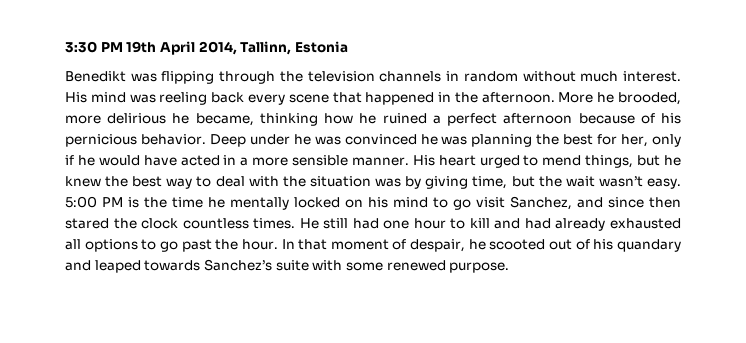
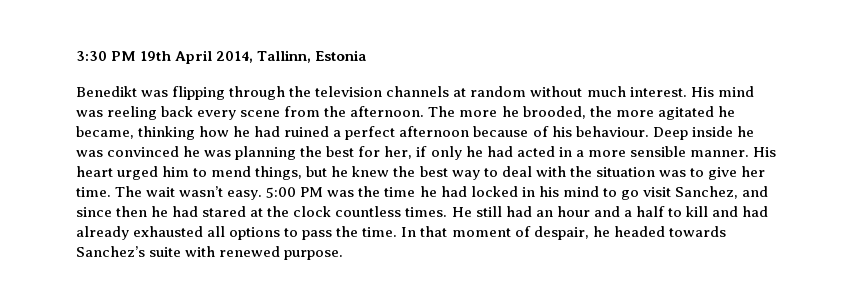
[446,71,460,81] in -> [453,88,467,97] at
[332,92,681,105] [65,113,167,124] that happened in the afternoon. More he brooded, more delirious -> [284,106,714,120] from the afternoon. The more he brooded, the more agitated
(377, 118) none -> [254,126,281,137] had
[65,134,290,147] pernicious behavior. Deep under -> [575,126,733,140] behaviour. Deep inside
[652,134,682,147] [65,155,177,166] only if he would have -> [416,146,513,160] if only he had
(520, 161) none -> [162,166,190,177] him
[405,176,562,189] by giving time, but the -> [689,166,765,180] [76,186,143,197] to give her time. The
[128,197,139,208] is -> [327,190,355,197] was
[230,197,363,210] mentally locked on -> [440,186,535,197] had locked in
[65,218,109,229] stared -> [151,206,264,217] he had stared at
[383,218,446,229] one hour -> [535,206,665,217] an hour and a half
[159,239,278,252] go past the hour. -> [302,226,398,240] pass the time.
[489,239,681,252] [65,260,141,273] scooted out of his quandary and leaped -> [613,226,665,237] headed
[345,262,383,271] some -> (216, 251) none

